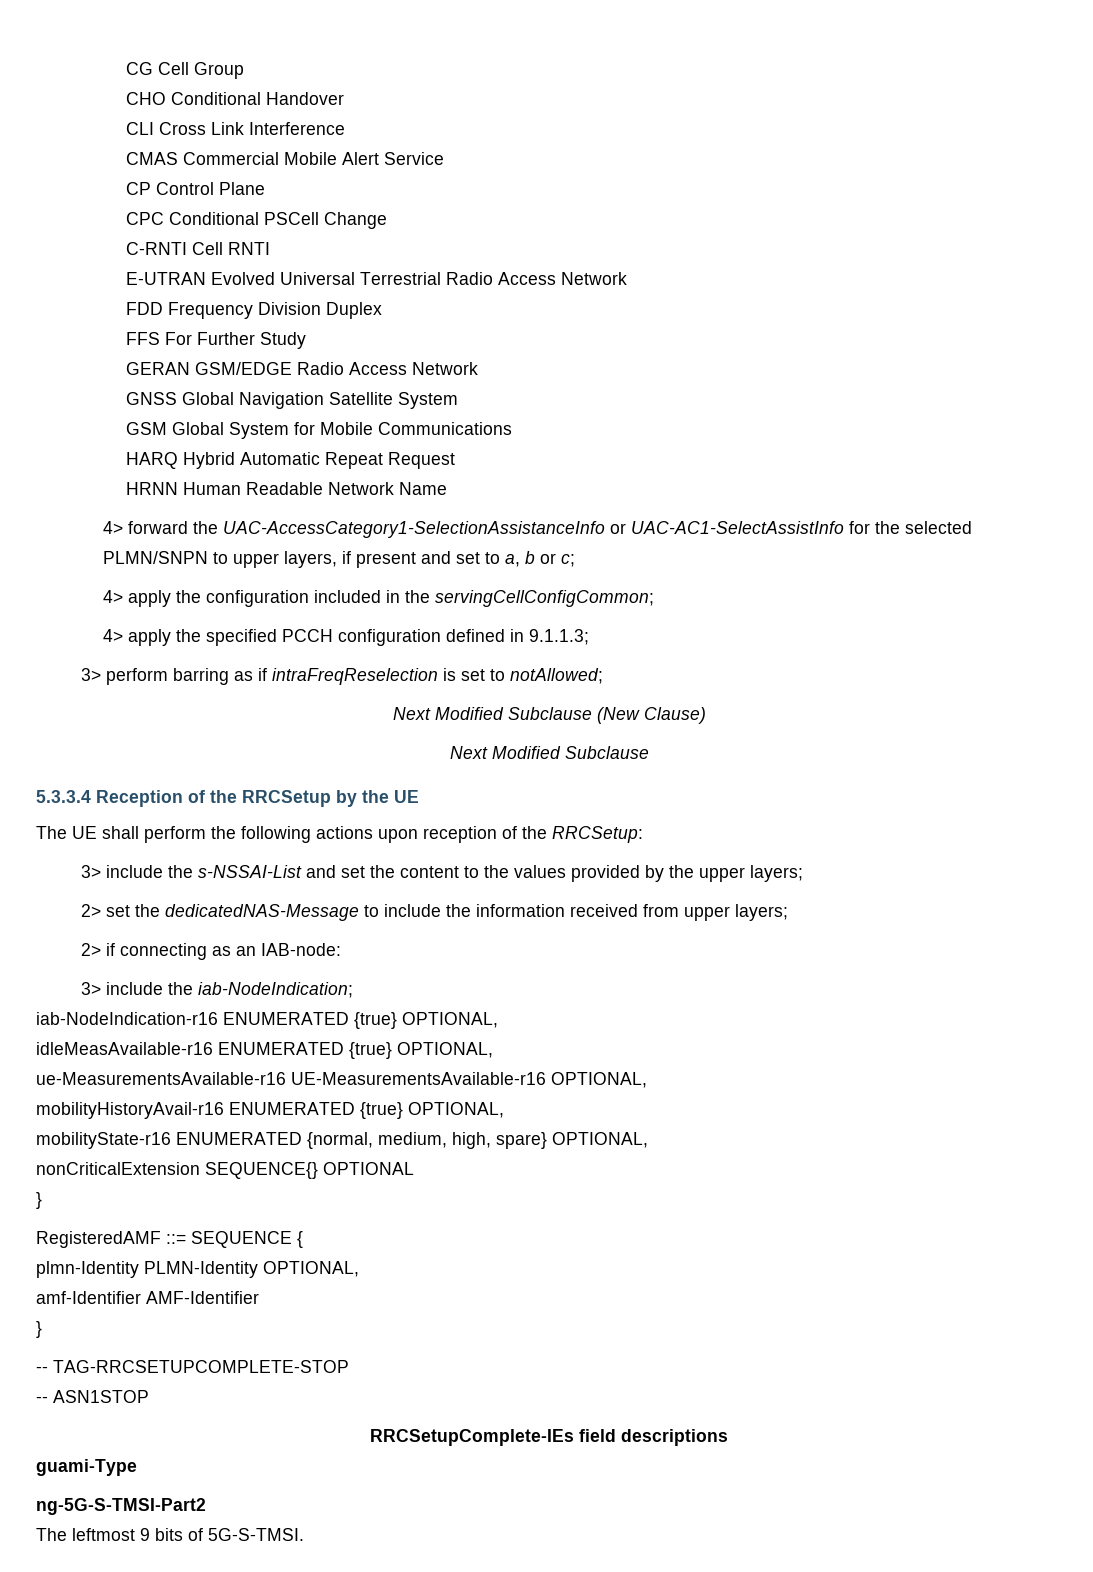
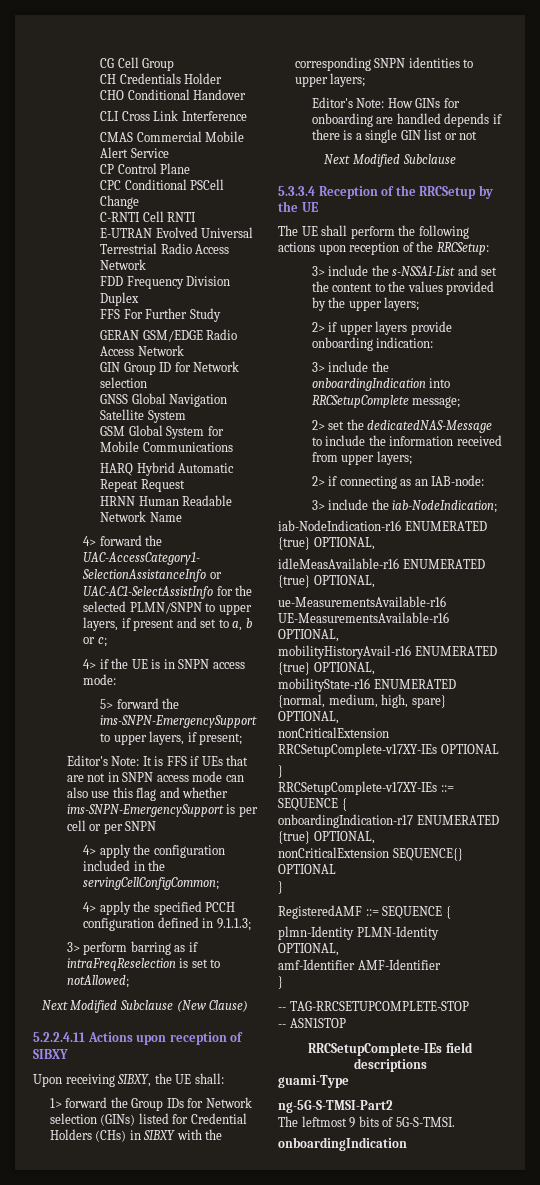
(244, 70) none -> [100,73,223,84] // CH Credentials Holder
(478, 368) none -> [100,361,240,375] [100,377,148,388] // GIN Group ID for Network selection
(576, 560) none -> [83,658,245,669] [83,674,117,685] [100,698,180,709] [100,715,258,728] [100,731,243,745] [66,755,249,766] [66,771,244,782] [66,787,229,801] [66,804,258,817] [66,820,157,834] // 4> if the UE is in SNPN access mode: // 5> forward the ims-SNPN-EmergencySupport to upper layers, if present; // Editor's Note: It is FFS if UEs that are not in SNPN access mode can also use this flag and whether ims-SNPN-EmergencySupport is per cell or per SNPN
(706, 715) none -> [33,1032,244,1045] [33,1049,68,1059] [33,1073,224,1087] [49,1097,252,1111] [49,1113,247,1126] [49,1129,223,1142] [294,57,474,71] [294,73,366,87] [311,97,460,108] [311,113,502,127] [311,129,478,143] // 5.2.2.4.11 Actions upon reception of SIBXY // Upon receiving SIBXY, the UE shall: // 1> forward the Group IDs for Network selection (GINs) listed for Credential Holders (CHs) in SIBXY with the corresponding SNPN identities to upper layers; // Editor's Note: How GINs for onboarding are handled depends if there is a single GIN list or not
(803, 873) none -> [311,321,452,335] [311,337,434,351] [311,361,389,372] [311,378,451,391] [311,395,461,408] // 2> if upper layers provide onboarding indication: // 3> include the onboardingIndication into RRCSetupComplete message;
(648, 1140) none -> [278,727,389,738] [278,743,499,757] [278,765,283,778] [278,781,454,795] [278,798,347,811] [278,814,499,828] [278,831,375,844] // nonCriticalExtension RRCSetupComplete-v17XY-IEs OPTIONAL // } // RRCSetupComplete-v17XY-IEs ::= SEQUENCE { // onboardingIndication-r17 ENUMERATED {true} OPTIONAL,
(304, 1534) none -> [278,1137,407,1151] // onboardingIndication

